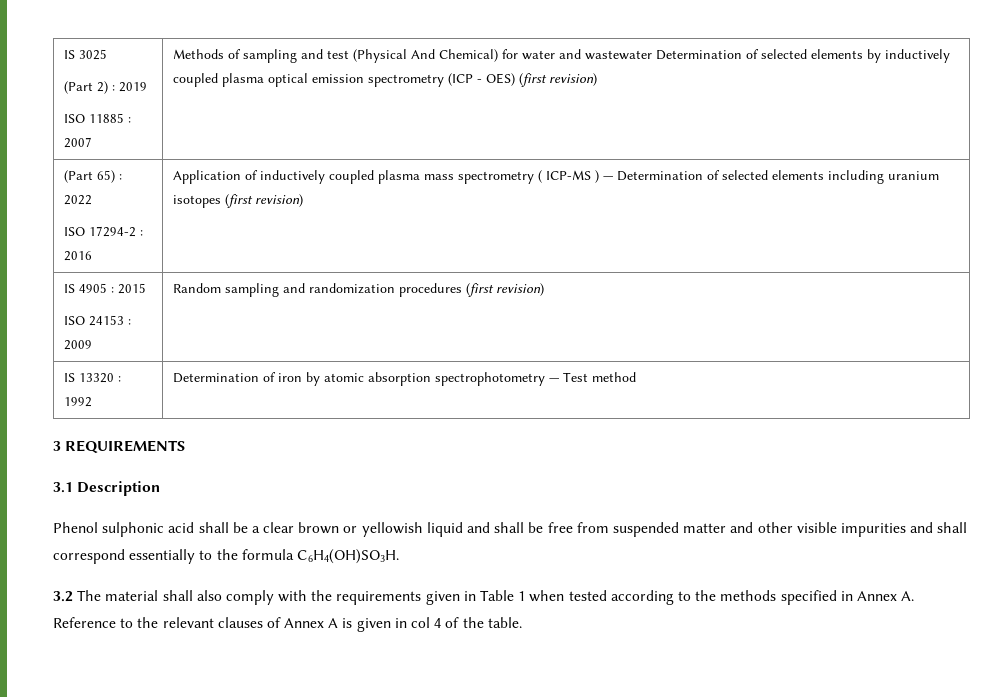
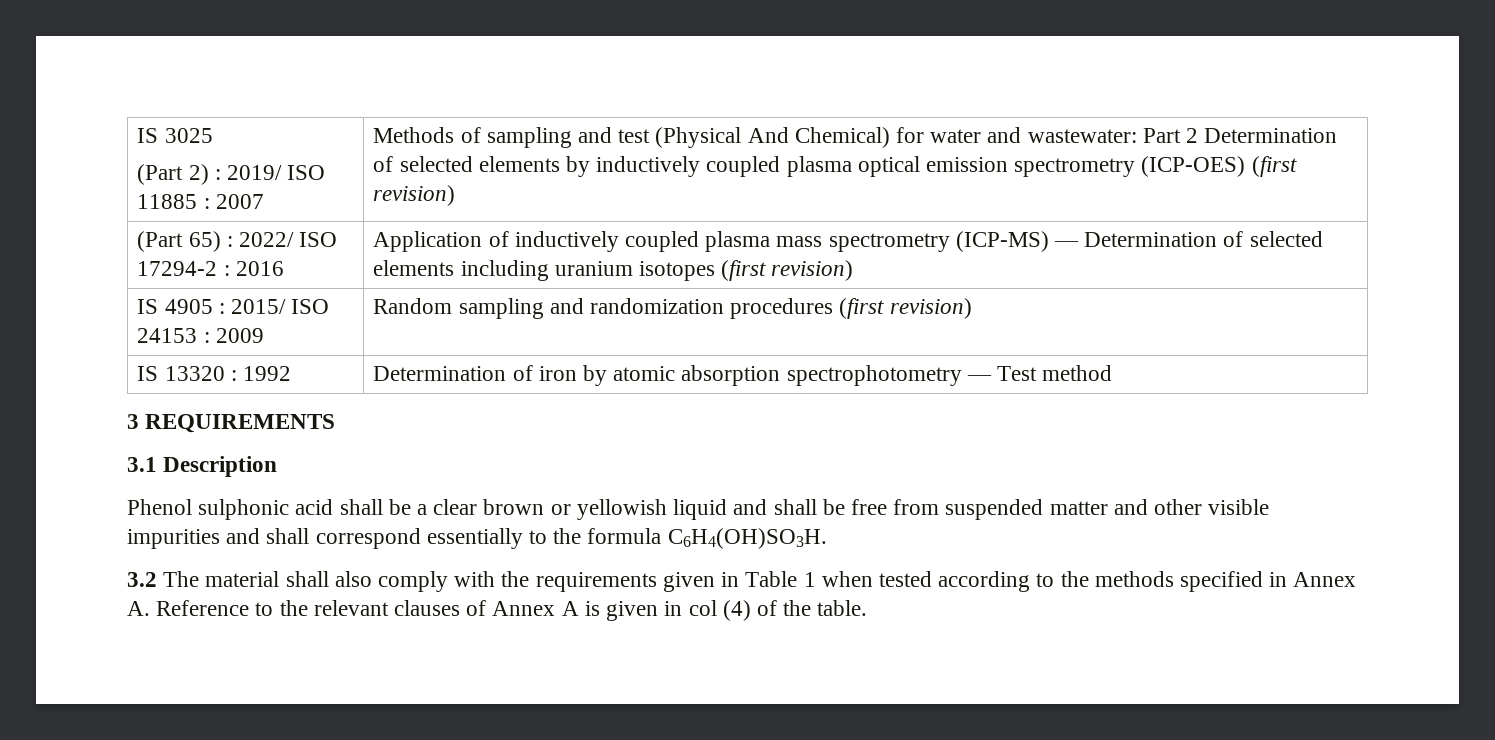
[119,82,148,92] 2019 // -> [226,165,282,180] 2019/
[585,50,653,60] wastewater -> [1027,128,1199,143] wastewater: Part 2
[448,73,516,86] (ICP - OES) -> [1141,156,1246,177] (ICP-OES)
[64,195,93,205] 2022 // -> [238,232,294,247] 2022/
[538,170,600,183] ( ICP-MS ) -> [955,231,1049,252] (ICP-MS)
[118,283,147,294] 2015 // -> [230,299,286,314] 2015/
[434,618,442,628] 4 -> [722,600,751,621] (4)

